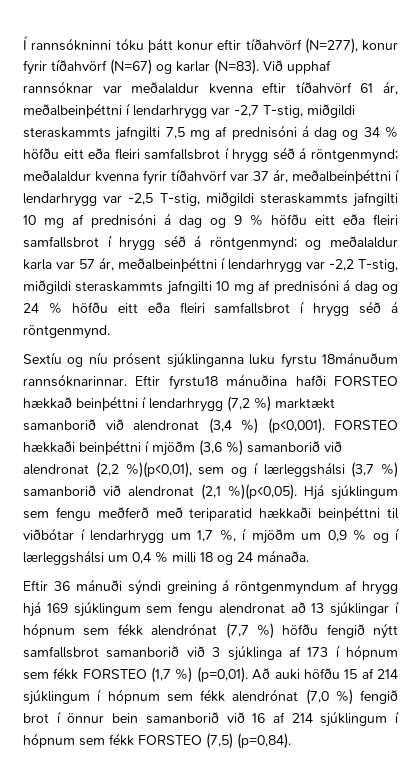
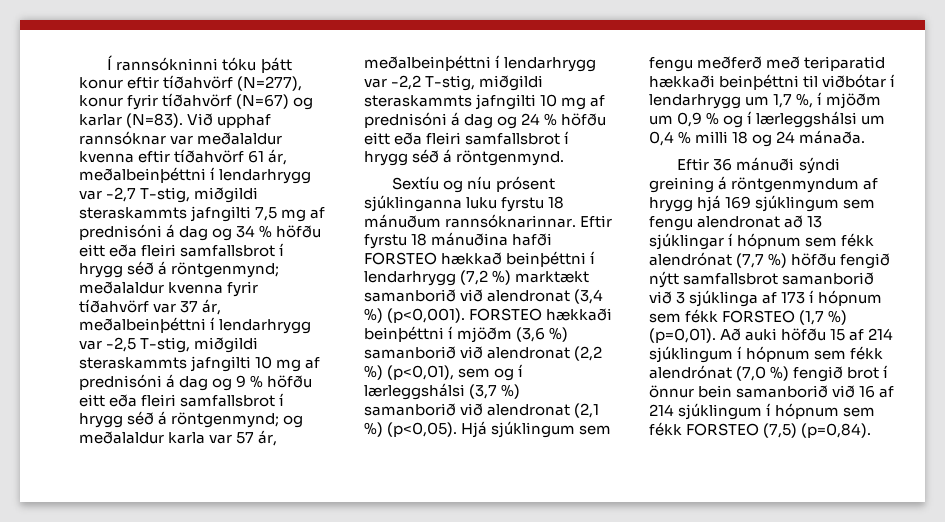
[322,352,398,364] [23,374,218,390] 18mánuðum rannsóknarinnar. Eftir fyrstu18 -> [548,196,565,209] [364,214,613,228] [364,233,428,249] 18 mánuðum rannsóknarinnar. Eftir fyrstu 18
[125,462,192,478] %)(p<0,01), -> [364,365,455,380] %) (p<0,01),
[228,484,297,500] %)(p<0,05). -> [364,422,458,437] %) (p<0,05).

